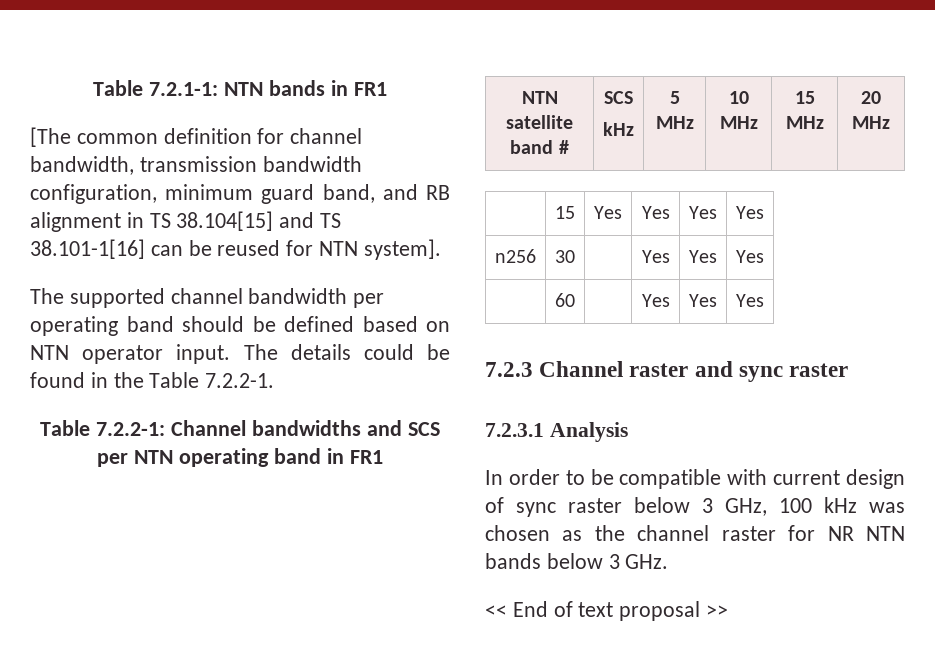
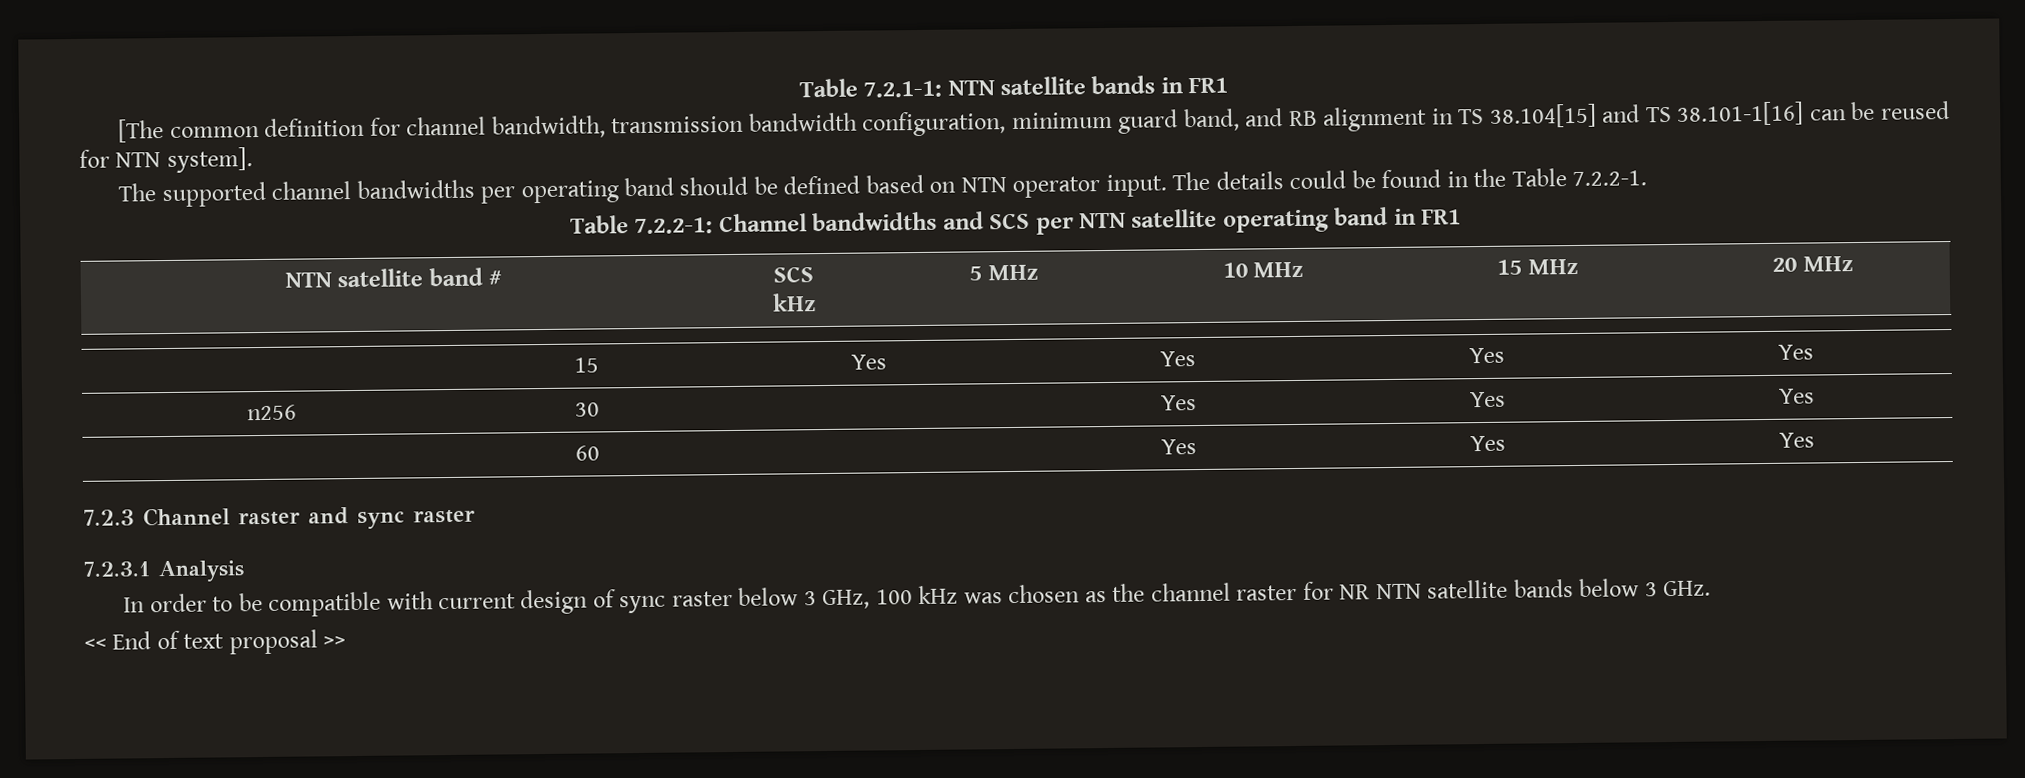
(264, 89) none -> [1000,76,1086,96] satellite
[248,288,348,304] bandwidth -> [356,179,475,199] bandwidths
(174, 457) none -> [1131,208,1218,228] satellite
(905, 533) none -> [1427,579,1509,599] satellite

